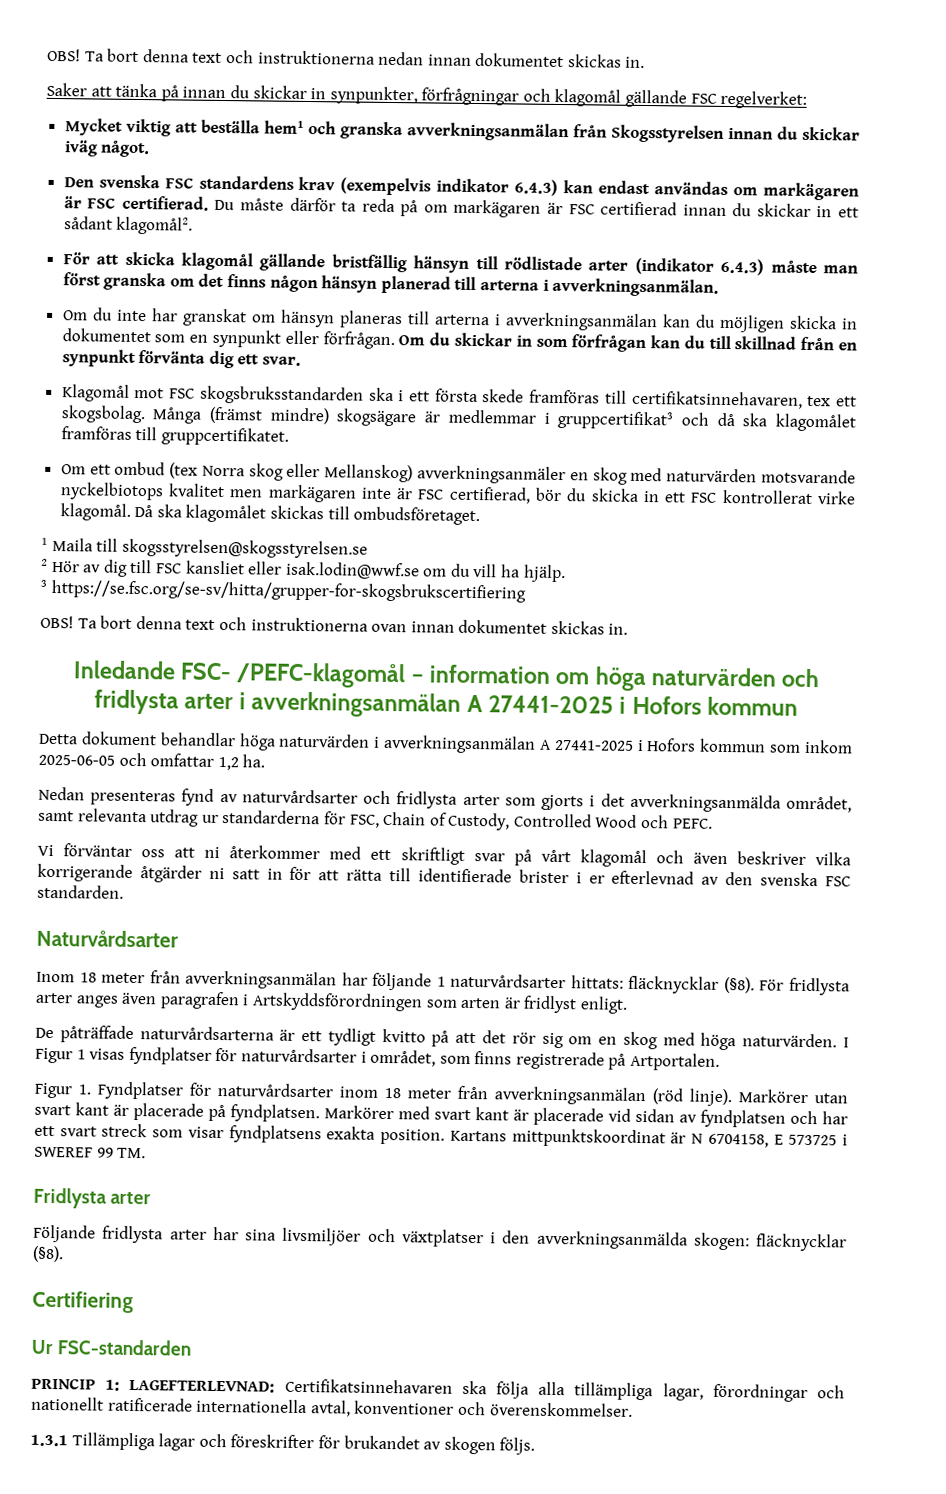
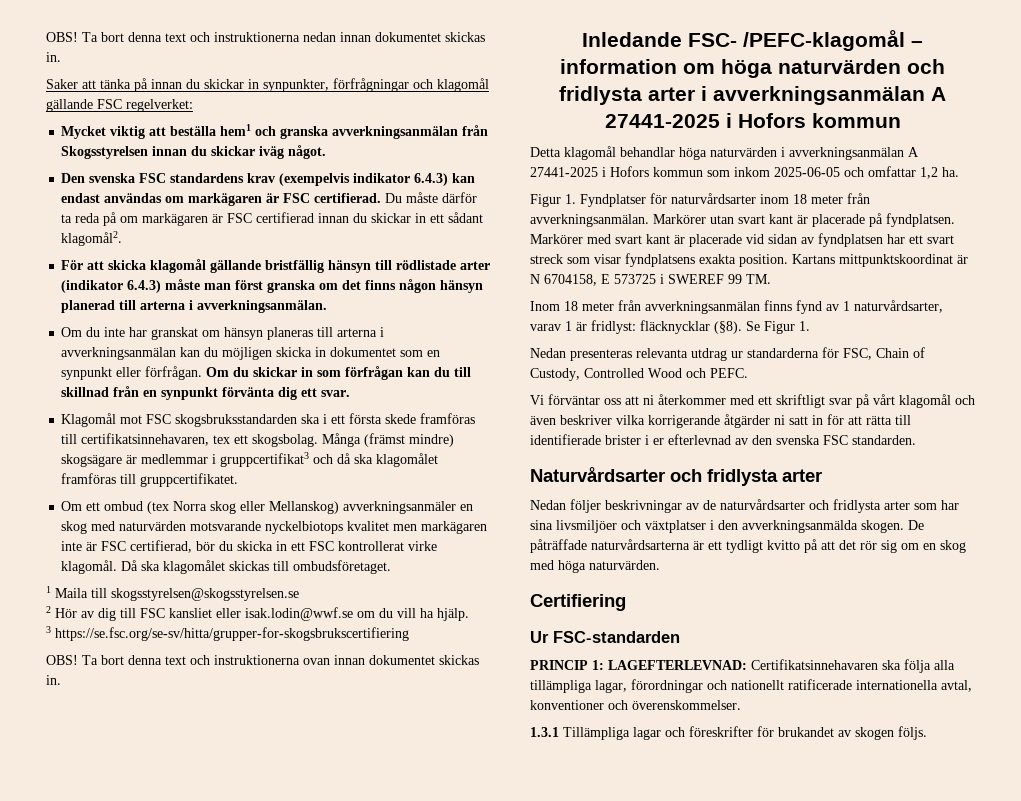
[81,731,157,746] dokument -> [564,146,616,160] klagomål
[38,786,852,813] [38,810,74,822] Nedan presenteras fynd av naturvårdsarter och fridlysta arter som gjorts i det avverkningsanmälda området, samt -> [530,193,870,207] [530,213,955,227] [530,233,954,247] [530,253,968,267] [530,274,771,286] [530,300,943,314] [530,320,810,334] [530,348,632,361] Figur 1. Fyndplatser för naturvårdsarter inom 18 meter från avverkningsanmälan. Markörer utan svart kant är placerade på fyndplatsen. Markörer med svart kant är placerade vid sidan av fyndplatsen har ett svart streck som visar fyndplatsens exakta position. Kartans mittpunktskoordinat är N 6704158, E 573725 i SWEREF 99 TM. // Inom 18 meter från avverkningsanmälan finns fynd av 1 naturvårdsarter, varav 1 är fridlyst: fläcknycklar (§8). Se Figur 1. // Nedan presenteras
[36,970,851,996] [35,991,628,1014] // Inom 18 meter från avverkningsanmälan har följande 1 naturvårdsarter hittats: fläcknycklar (§8). För fridlysta arter anges även paragrafen i Artskyddsförordningen som arten är fridlyst enligt. // -> [670,469,822,486] [530,499,959,513] [530,520,904,533] och fridlysta arter // Nedan följer beskrivningar av de naturvårdsarter och fridlysta arter som har sina livsmiljöer och växtplatser i den avverkningsanmälda skogen.
[843,1037,850,1048] [35,1046,721,1071] [34,1081,848,1107] [34,1102,848,1128] [34,1123,849,1148] [34,1146,147,1159] [33,1187,152,1209] [33,1224,847,1252] [32,1245,64,1263] I Figur 1 visas fyndplatser för naturvårdsarter i området, som finns registrerade på Artportalen. // Figur 1. Fyndplatser för naturvårdsarter inom 18 meter från avverkningsanmälan (röd linje). Markörer utan svart kant är placerade på fyndplatsen. Markörer med svart kant är placerade vid sidan av fyndplatsen och har ett svart streck som visar fyndplatsens exakta position. Kartans mittpunktskoordinat är N 6704158, E 573725 i SWEREF 99 TM. // Fridlysta arter // Följande fridlysta arter har sina livsmiljöer och växtplatser i den avverkningsanmälda skogen: fläcknycklar (§8). -> (660, 565) none

